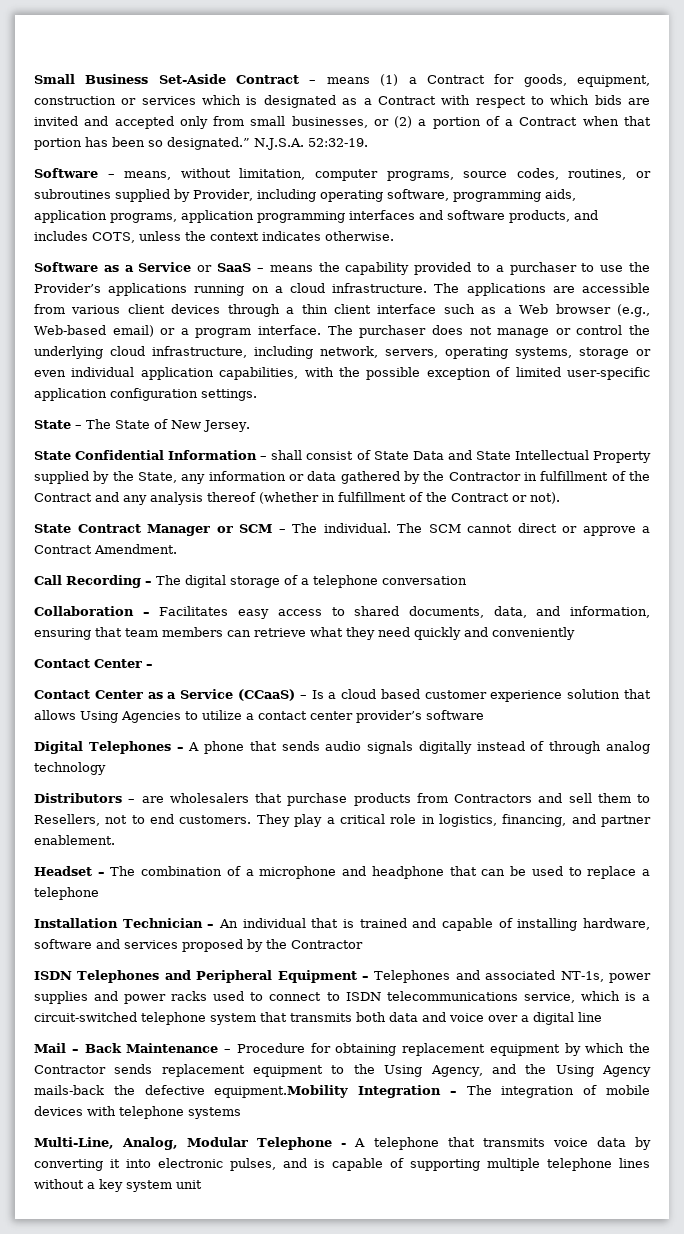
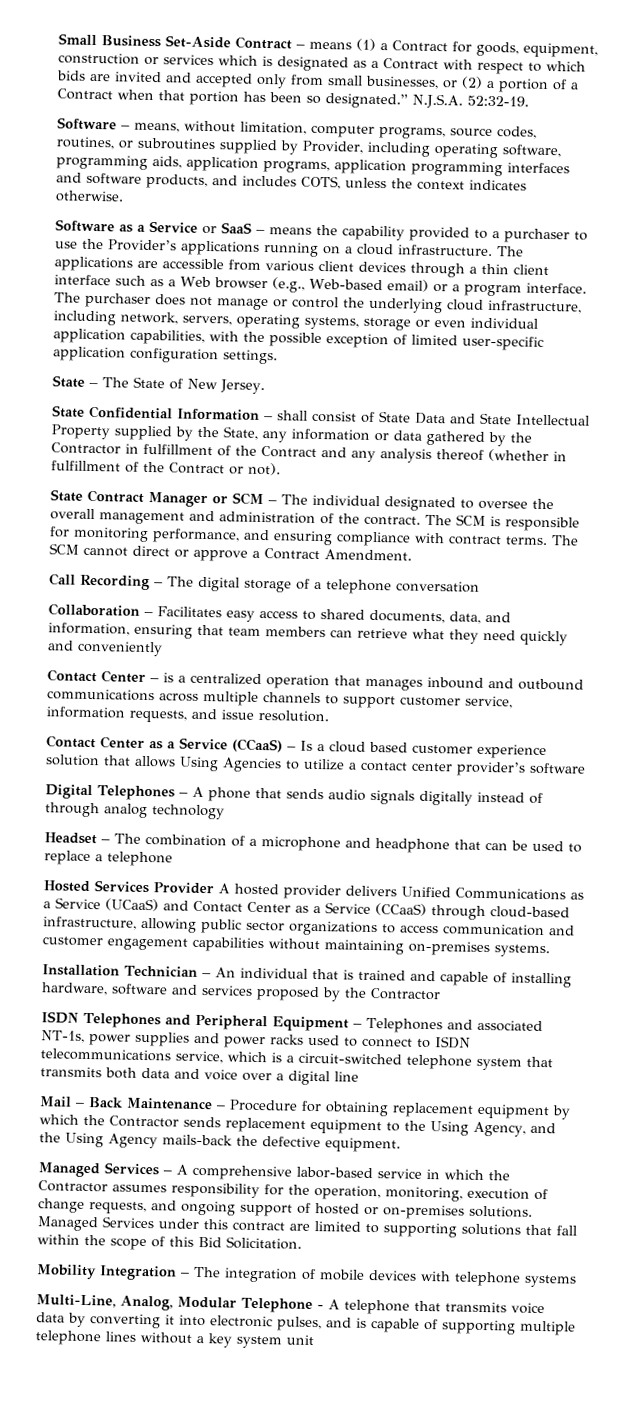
[323,523,391,533] individual. -> [312,494,554,512] [50,508,580,532] [49,526,548,547] individual designated to oversee the overall management and administration of the contract. The SCM is responsible for monitoring performance, and ensuring compliance with contract terms.
(153, 666) none -> [163,672,584,691] [47,688,513,709] [46,706,329,723] is a centralized operation that manages inbound and outbound communications across multiple channels to support customer service, information requests, and issue resolution.
[34,793,650,806] [34,814,651,827] [34,835,115,845] // Distributors – are wholesalers that purchase products from Contractors and sell them to Resellers, not to end customers. They play a critical role in logistics, financing, and partner enablement. -> (225, 812) none
(99, 893) none -> [43,880,584,901] [43,897,570,920] [43,916,575,937] [42,936,550,958] // Hosted Services Provider A hosted provider delivers Unified Communications as a Service (UCaaS) and Contact Center as a Service (CCaaS) through cloud-based infrastructure, allowing public sector organizations to access communication and customer engagement capabilities without maintaining on-premises systems.
[214,1085,349,1098] equipment.Mobility -> [325,1137,401,1153] [38,1162,510,1181] [38,1180,548,1202] [38,1198,533,1220] [37,1216,577,1238] [37,1234,302,1251] [36,1264,97,1280] equipment. // Managed Services – A comprehensive labor-based service in which the Contractor assumes responsibility for the operation, monitoring, execution of change requests, and ongoing support of hosted or on-premises solutions. Managed Services under this contract are limited to supporting solutions that fall within the scope of this Bid Solicitation. // Mobility

